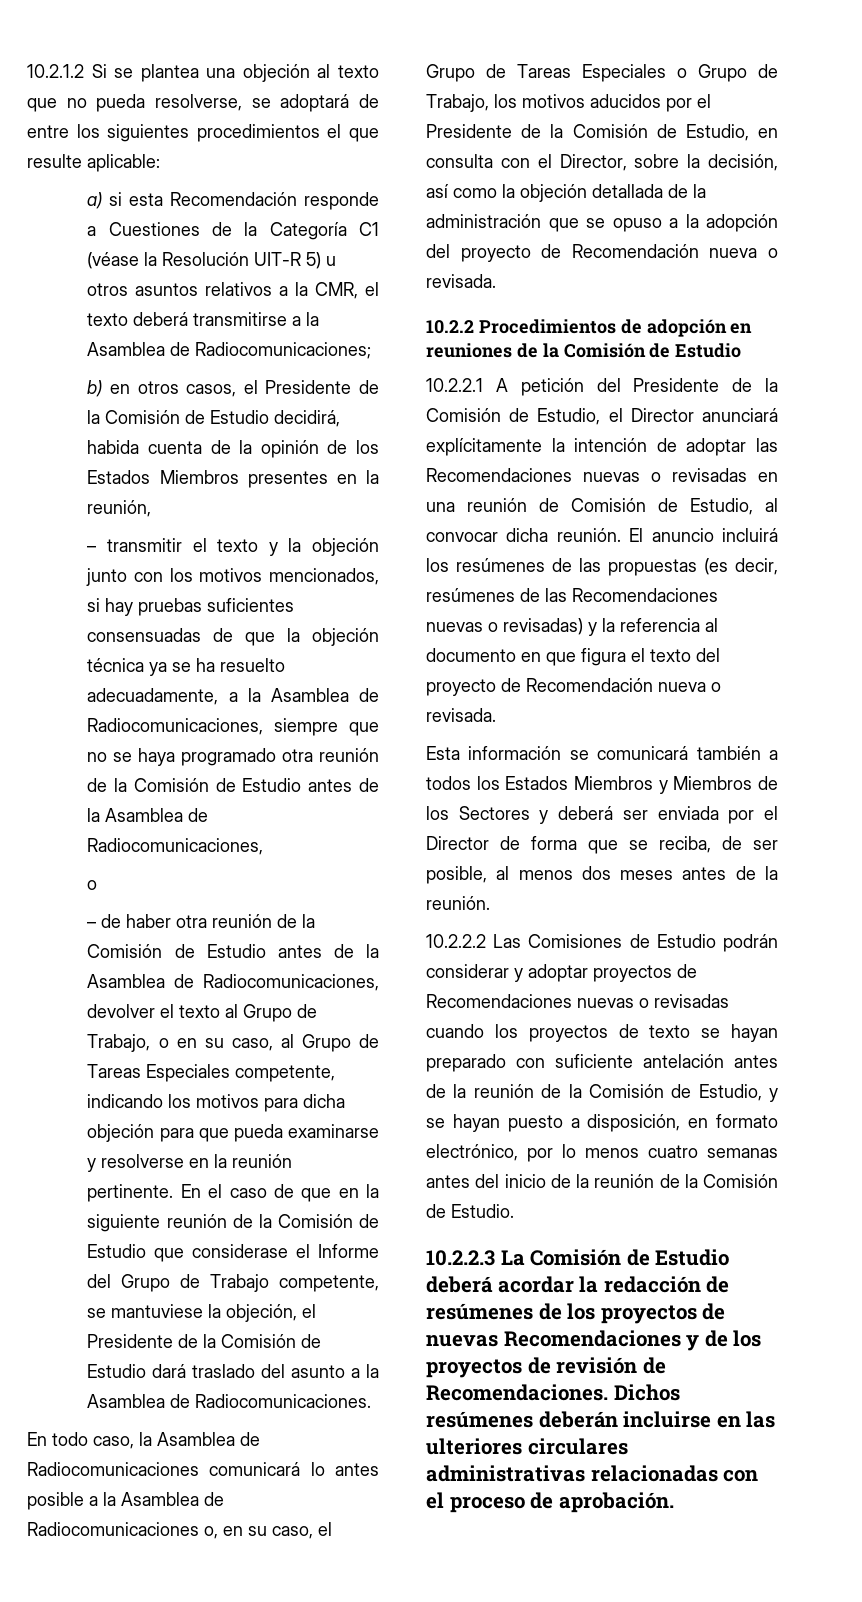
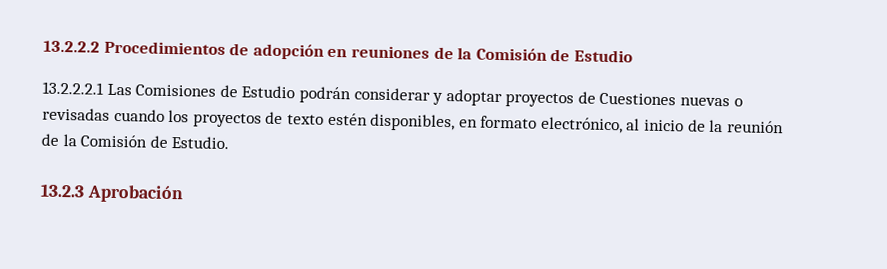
[27,64,379,82] [27,94,379,112] [27,124,379,142] [27,154,160,172] [87,192,379,210] [87,222,379,240] [87,252,337,269] [87,282,379,299] [87,312,320,326] [87,342,372,359] [87,380,379,397] [87,410,341,427] [87,440,379,458] [87,470,379,488] [87,500,152,517] [87,538,379,556] [86,568,379,586] [87,598,295,616] [87,628,379,646] [87,658,286,676] [87,688,379,705] [87,718,379,736] [87,748,379,766] [87,778,379,792] [87,808,209,822] [87,838,264,855] [87,880,98,890] [87,914,316,928] [87,944,380,958] [87,974,379,991] [87,1004,318,1022] [87,1034,379,1052] [87,1064,336,1082] [87,1094,346,1112] [87,1124,379,1142] [87,1154,293,1172] [87,1184,379,1202] [87,1214,380,1232] [87,1244,379,1262] [87,1274,379,1292] [87,1304,317,1322] [87,1334,322,1348] [87,1364,379,1378] [87,1394,372,1408] [27,1432,260,1449] [27,1462,379,1476] [27,1492,224,1510] [27,1522,332,1539] [426,64,778,82] [426,94,711,112] [426,124,778,141] [426,154,778,171] [426,184,706,202] [426,214,778,232] [426,244,778,262] [426,274,496,288] [426,320,474,334] 10.2.1.2 Si se plantea una objeción al texto que no pueda resolverse, se adoptará de entre los siguientes procedimientos el que resulte aplicable: // a) si esta Recomendación responde a Cuestiones de la Categoría C1 (véase la Resolución UIT-R 5) u otros asuntos relativos a la CMR, el texto deberá transmitirse a la Asamblea de Radiocomunicaciones; // b) en otros casos, el Presidente de la Comisión de Estudio decidirá, habida cuenta de la opinión de los Estados Miembros presentes en la reunión, // – transmitir el texto y la objeción junto con los motivos mencionados, si hay pruebas suficientes consensuadas de que la objeción técnica ya se ha resuelto adecuadamente, a la Asamblea de Radiocomunicaciones, siempre que no se haya programado otra reunión de la Comisión de Estudio antes de la Asamblea de Radiocomunicaciones, // o // – de haber otra reunión de la Comisión de Estudio antes de la Asamblea de Radiocomunicaciones, devolver el texto al Grupo de Trabajo, o en su caso, al Grupo de Tareas Especiales competente, indicando los motivos para dicha objeción para que pueda examinarse y resolverse en la reunión pertinente. En el caso de que en la siguiente reunión de la Comisión de Estudio que considerase el Informe del Grupo de Trabajo competente, se mantuviese la objeción, el Presidente de la Comisión de Estudio dará traslado del asunto a la Asamblea de Radiocomunicaciones. // En todo caso, la Asamblea de Radiocomunicaciones comunicará lo antes posible a la Asamblea de Radiocomunicaciones o, en su caso, el Grupo de Tareas Especiales o Grupo de Trabajo, los motivos aducidos por el Presidente de la Comisión de Estudio, en consulta con el Director, sobre la decisión, así como la objeción detallada de la administración que se opuso a la adopción del proyecto de Recomendación nueva o revisada. // 10.2.2 -> [43,40,100,53] 13.2.2.2
[426,378,778,396] [426,408,778,425] [426,438,778,456] [426,468,778,482] [426,498,778,515] [426,528,778,542] [426,558,778,576] [426,588,718,602] [426,618,718,636] [426,648,720,666] [426,678,721,696] [426,708,496,722] [426,746,778,760] [426,776,778,794] [426,806,778,824] [426,836,778,854] [426,866,778,884] [426,896,490,910] [426,934,486,948] 10.2.2.1 A petición del Presidente de la Comisión de Estudio, el Director anunciará explícitamente la intención de adoptar las Recomendaciones nuevas o revisadas en una reunión de Comisión de Estudio, al convocar dicha reunión. El anuncio incluirá los resúmenes de las propuestas (es decir, resúmenes de las Recomendaciones nuevas o revisadas) y la referencia al documento en que figura el texto del proyecto de Recomendación nueva o revisada. // Esta información se comunicará también a todos los Estados Miembros y Miembros de los Sectores y deberá ser enviada por el Director de forma que se reciba, de ser posible, al menos dos meses antes de la reunión. // 10.2.2.2 -> [42,81,104,95] 13.2.2.2.1
[426,994,572,1008] Recomendaciones -> [599,92,677,106] Cuestiones
[701,1024,778,1042] [426,1054,778,1072] [426,1084,778,1102] [426,1114,778,1132] [426,1144,778,1162] [426,1174,500,1188] se hayan preparado con suficiente antelación antes de la reunión de la Comisión de Estudio, y se hayan puesto a disposición, en formato electrónico, por lo menos cuatro semanas antes del -> [327,112,641,134] estén disponibles, en formato electrónico, al
[426,1249,730,1266] [426,1276,730,1293] [426,1303,726,1324] [426,1330,762,1351] [426,1357,666,1378] [426,1384,680,1401] [426,1411,776,1428] [426,1438,628,1455] [426,1465,759,1482] [426,1492,674,1513] 10.2.2.3 La Comisión de Estudio deberá acordar la redacción de resúmenes de los proyectos de nuevas Recomendaciones y de los proyectos de revisión de Recomendaciones. Dichos resúmenes deberán incluirse en las ulteriores circulares administrativas relacionadas con el proceso de aprobación. -> [40,183,184,204] 13.2.3 Aprobación

